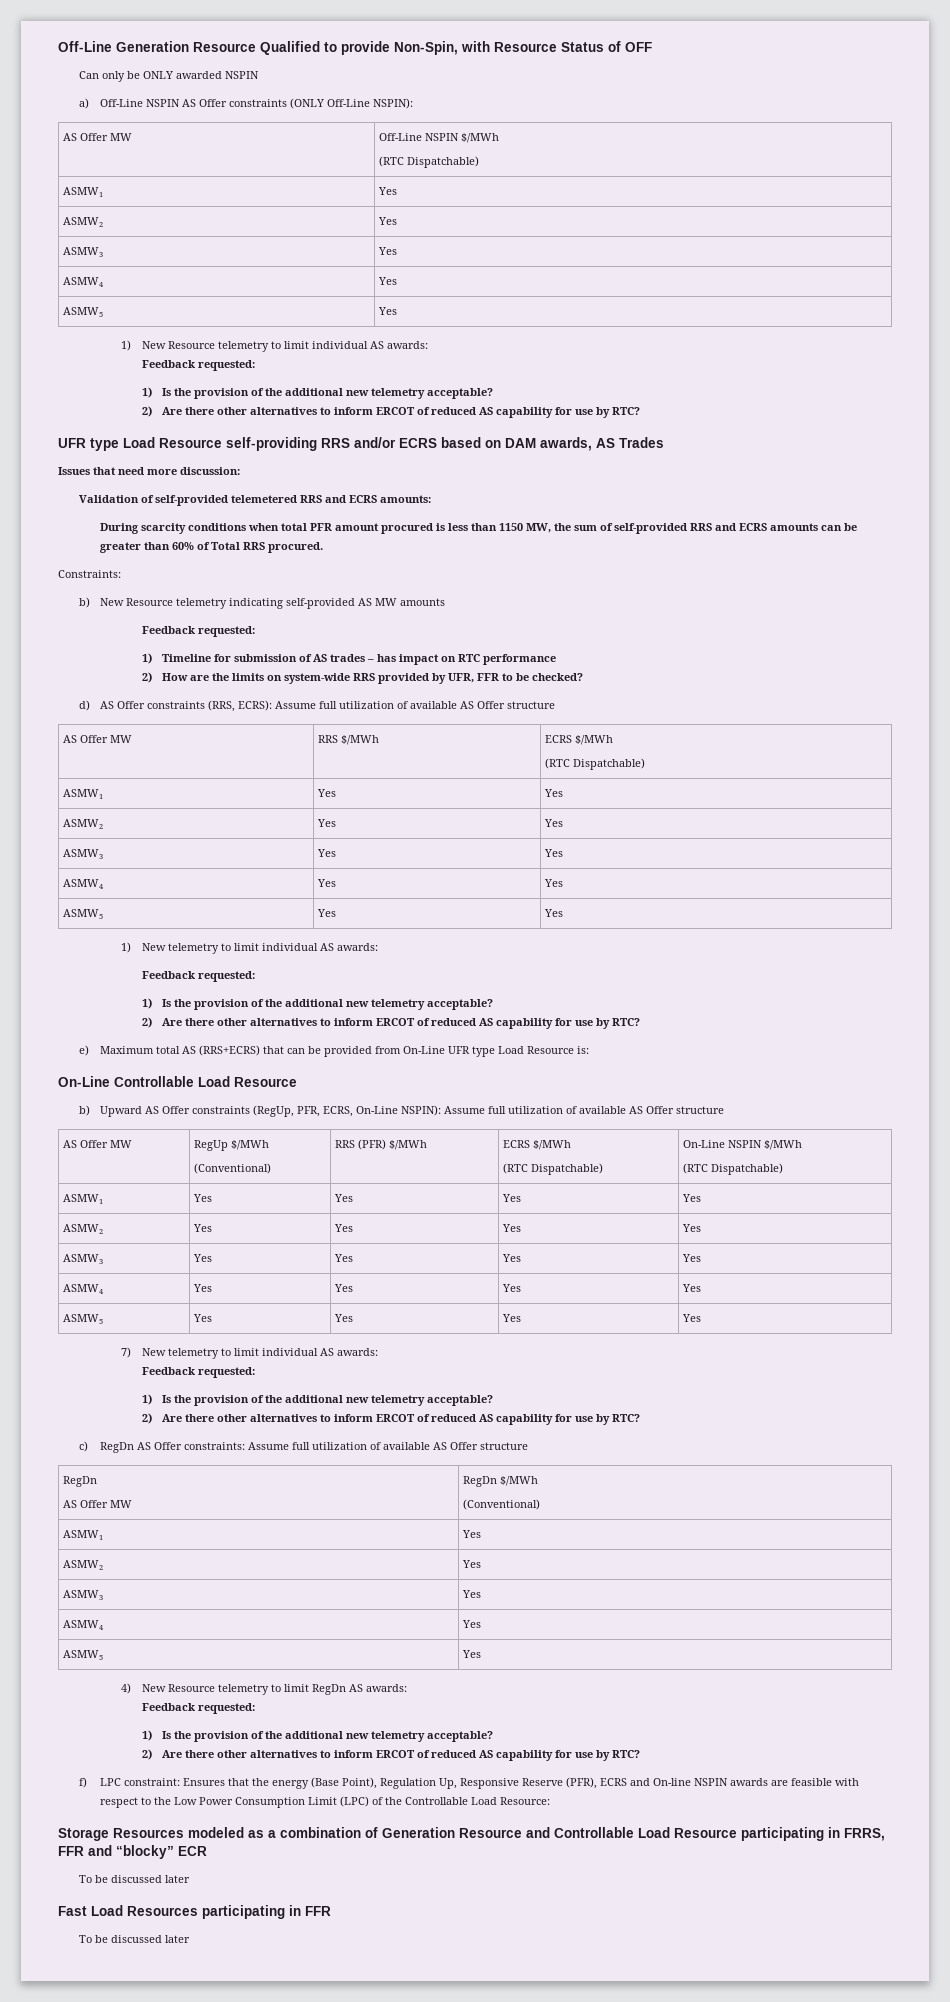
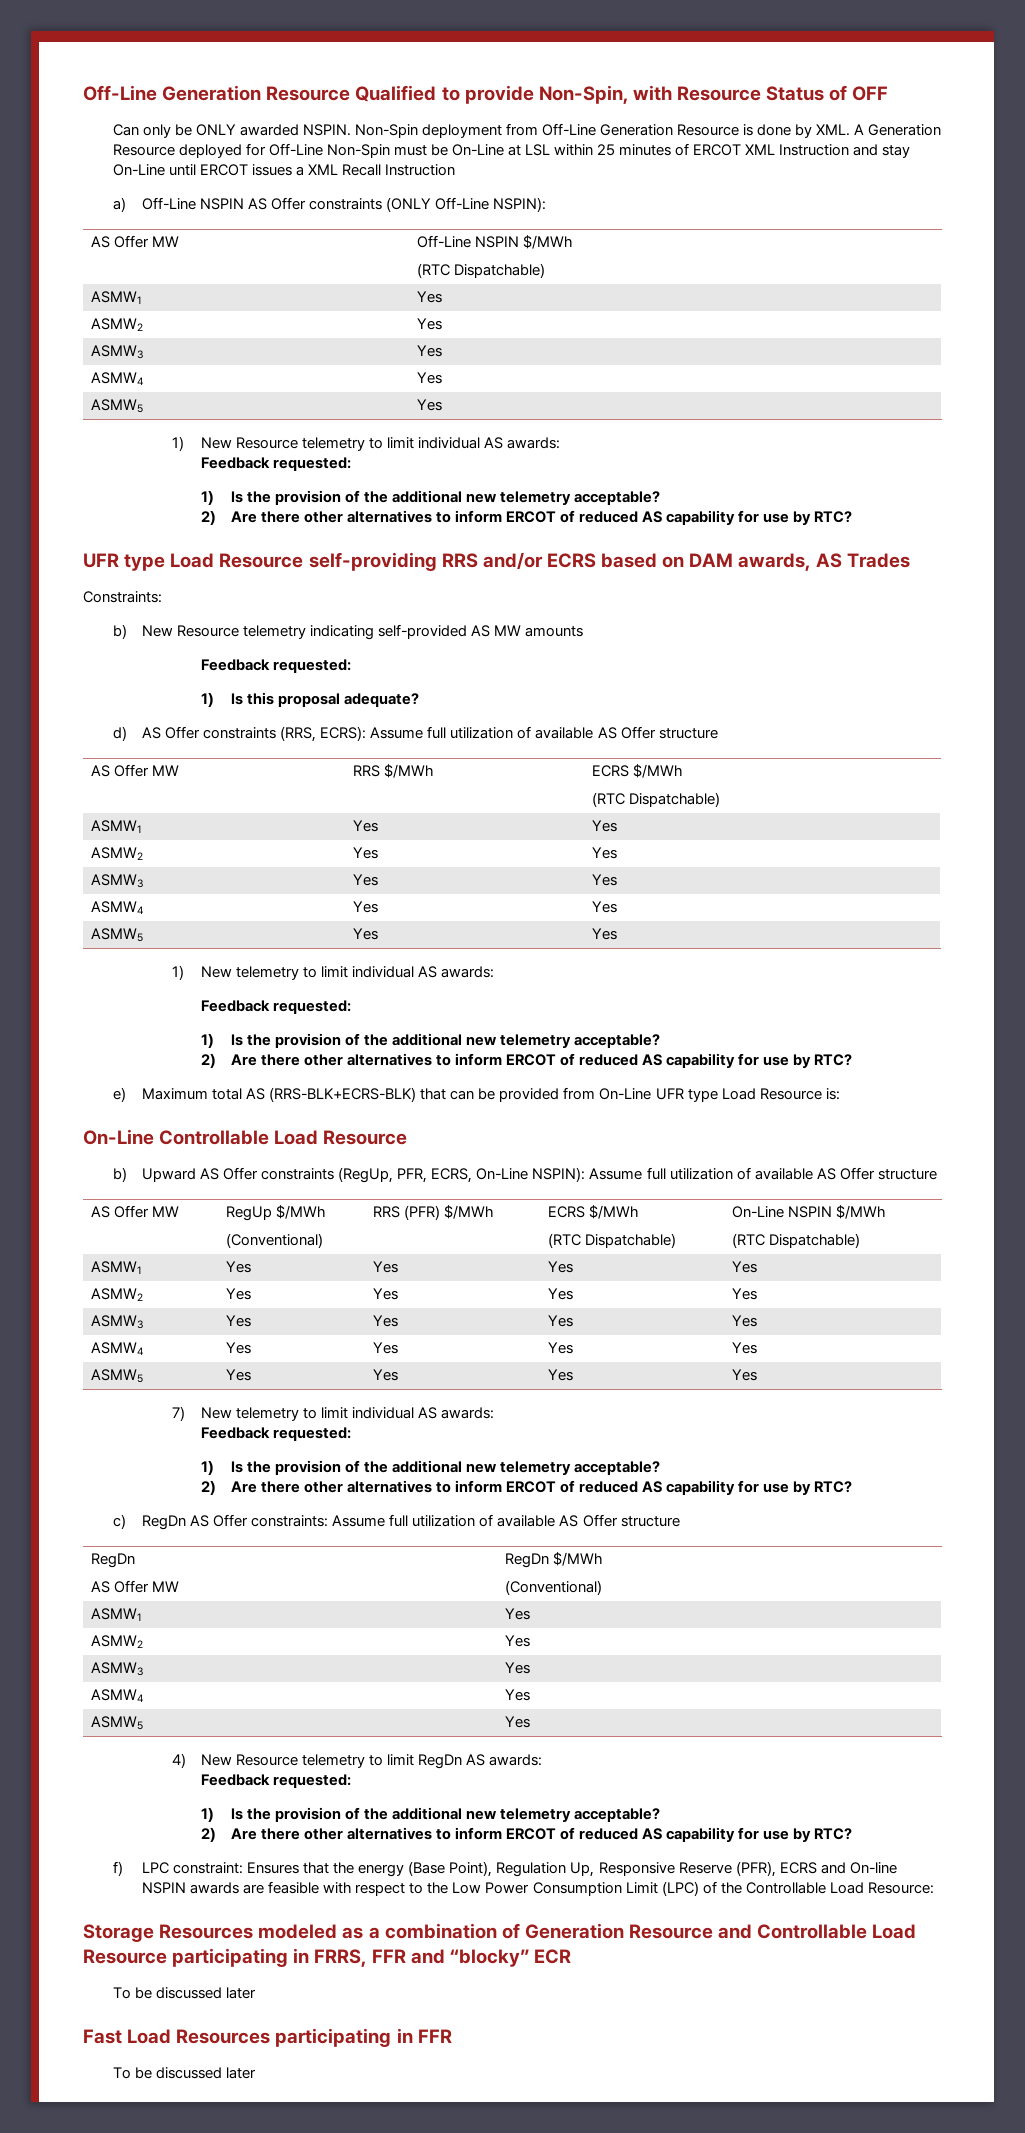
[224,71,259,79] NSPIN -> [302,123,942,138] [112,143,911,158] [112,164,455,176] NSPIN. Non-Spin deployment from Off-Line Generation Resource is done by XML. A Generation Resource deployed for Off-Line Non-Spin must be On-Line at LSL within 25 minutes of ERCOT XML Instruction and stay On-Line until ERCOT issues a XML Recall Instruction
[58,467,240,475] [78,495,431,506] [99,523,857,534] [99,542,323,553] // Issues that need more discussion: // Validation of self-provided telemetered RRS and ECRS amounts: // During scarcity conditions when total PFR amount procured is less than 1150 MW, the sum of self-provided RRS and ECRS amounts can be greater than 60% of Total RRS procured. -> (910, 560) none
[162,654,557,665] [141,672,584,684] Timeline for submission of AS trades – has impact on RTC performance // 2) How are the limits on system-wide RRS provided by UFR, FFR to be checked? -> [230,692,419,707] Is this proposal adequate?
[198,1045,260,1056] (RRS+ECRS) -> [269,1087,417,1102] (RRS-BLK+ECRS-BLK)

